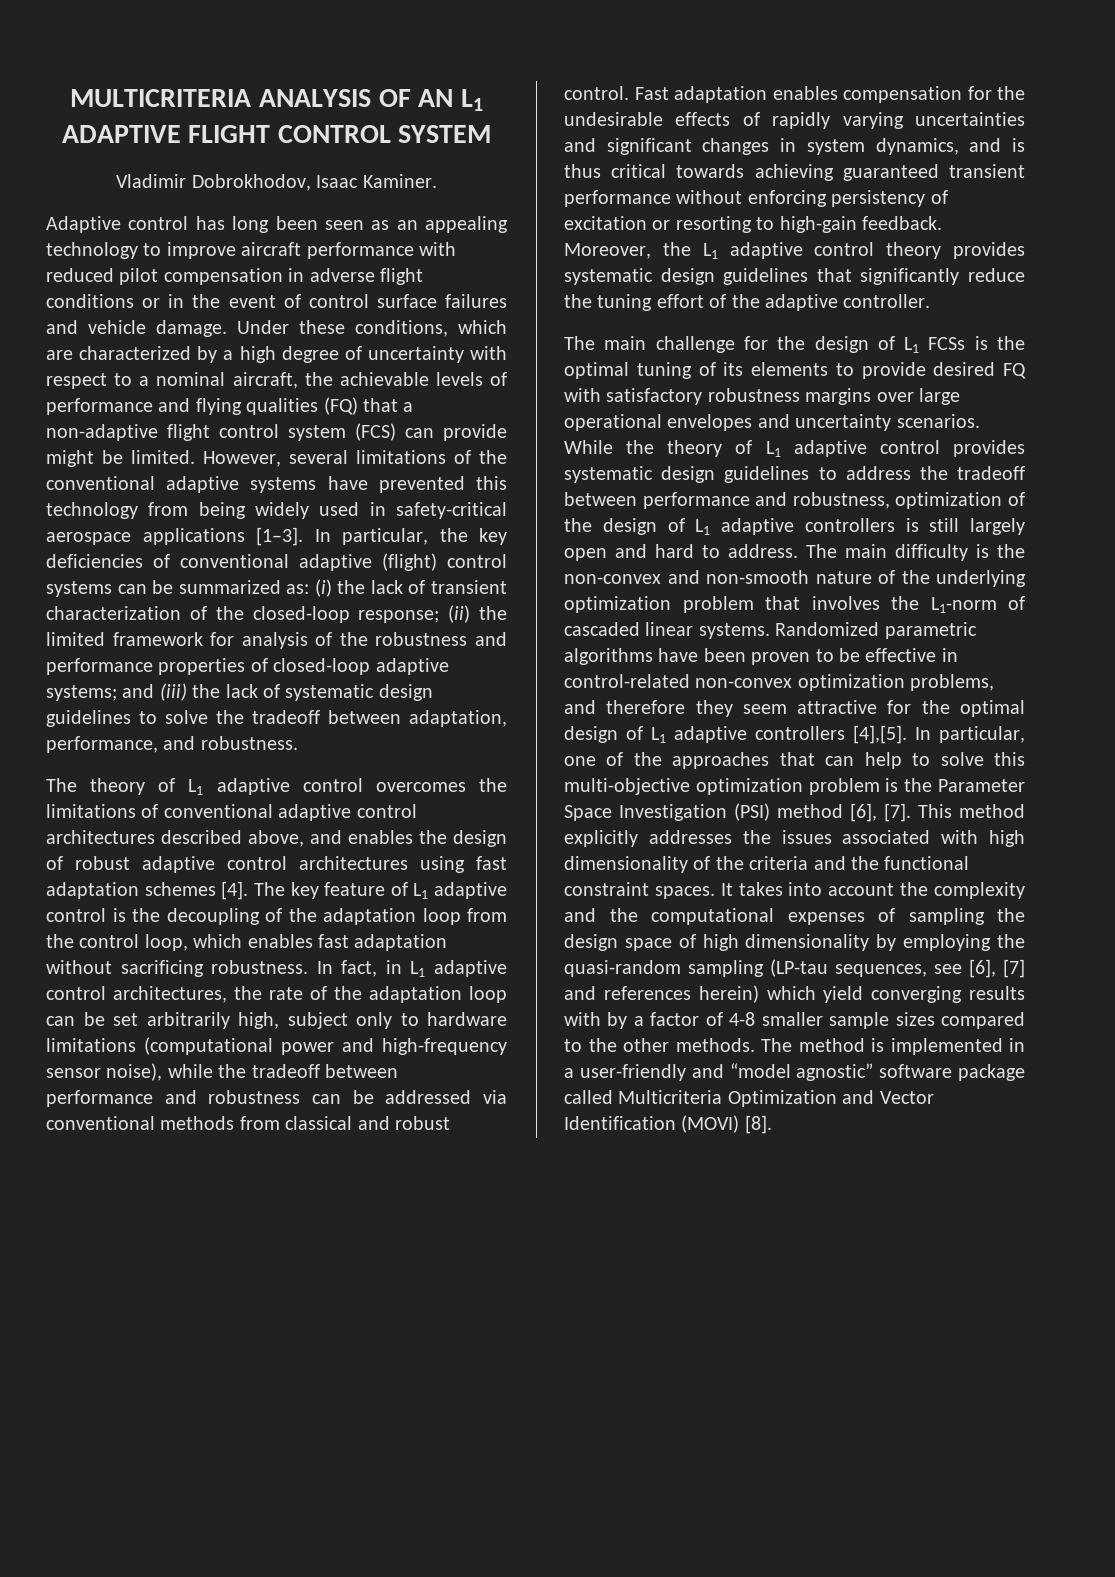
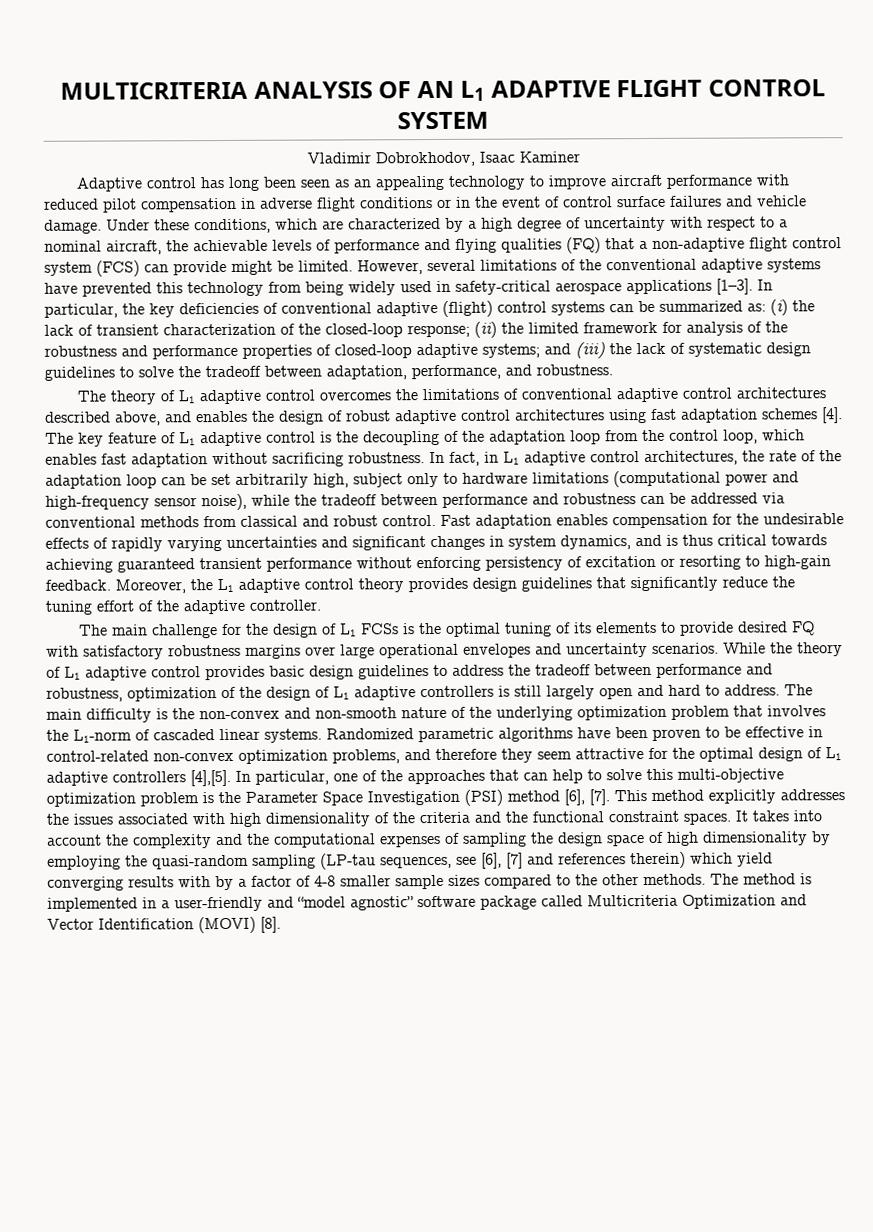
[362,174,437,188] Kaminer. -> [518,151,580,163] Kaminer
[564,268,653,285] systematic -> (468, 585) none
[564,466,653,483] systematic -> [269,665,305,677] basic
[698,985,759,1003] herein) -> [630,851,686,869] therein)

